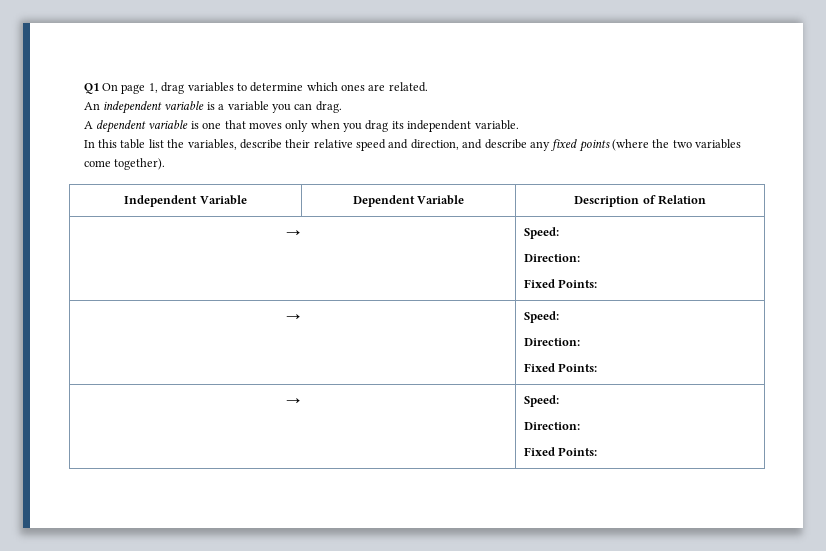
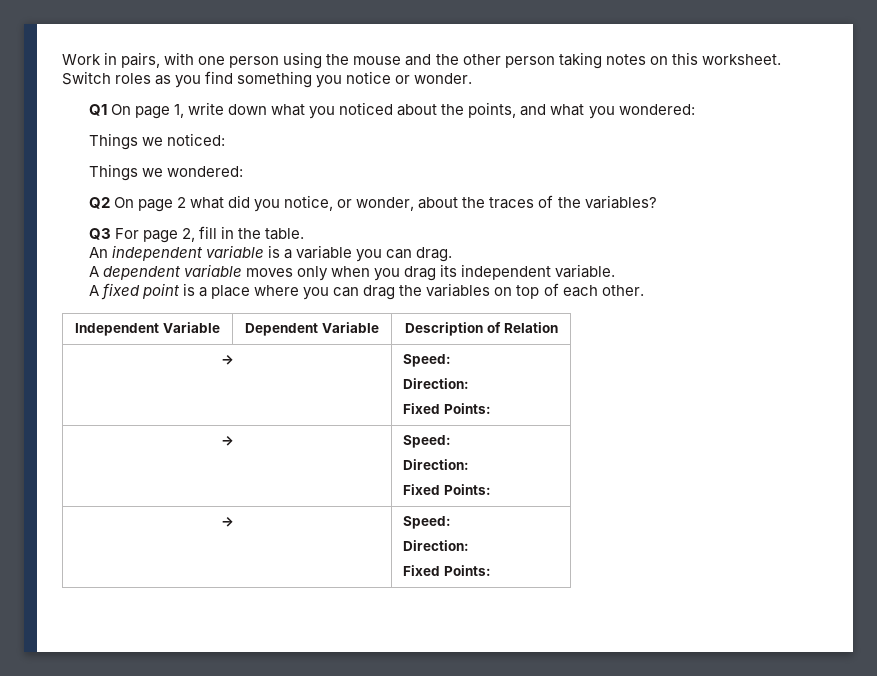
[83,82,428,94] Q1 On page 1, drag variables to determine which ones are related. -> [62,52,781,69] [62,71,473,88] [88,102,695,119] [88,133,225,150] [88,164,243,181] [88,195,657,212] [88,226,305,243] Work in pairs, with one person using the mouse and the other person taking notes on this worksheet. Switch roles as you find something you notice or wonder. // Q1 On page 1, write down what you noticed about the points, and what you wondered: // Things we noticed: // Things we wondered: // Q2 On page 2 what did you notice, or wonder, about the traces of the variables? // Q3 For page 2, fill in the table.
[190,120,246,129] is one that -> (242, 270) none
[83,139,742,152] [83,158,166,170] In this table list the variables, describe their relative speed and direction, and describe any fixed points (where the two variables come together). -> [88,283,644,300] A fixed point is a place where you can drag the variables on top of each other.

